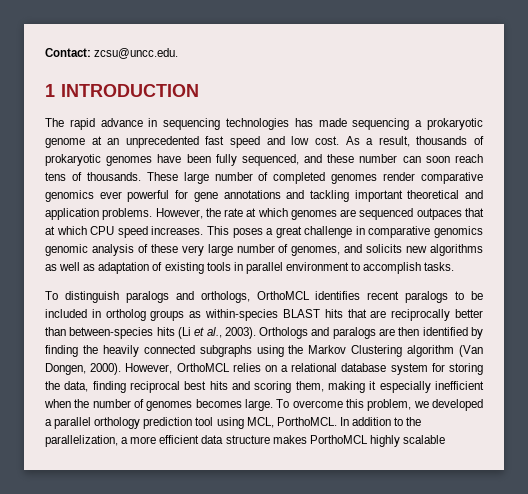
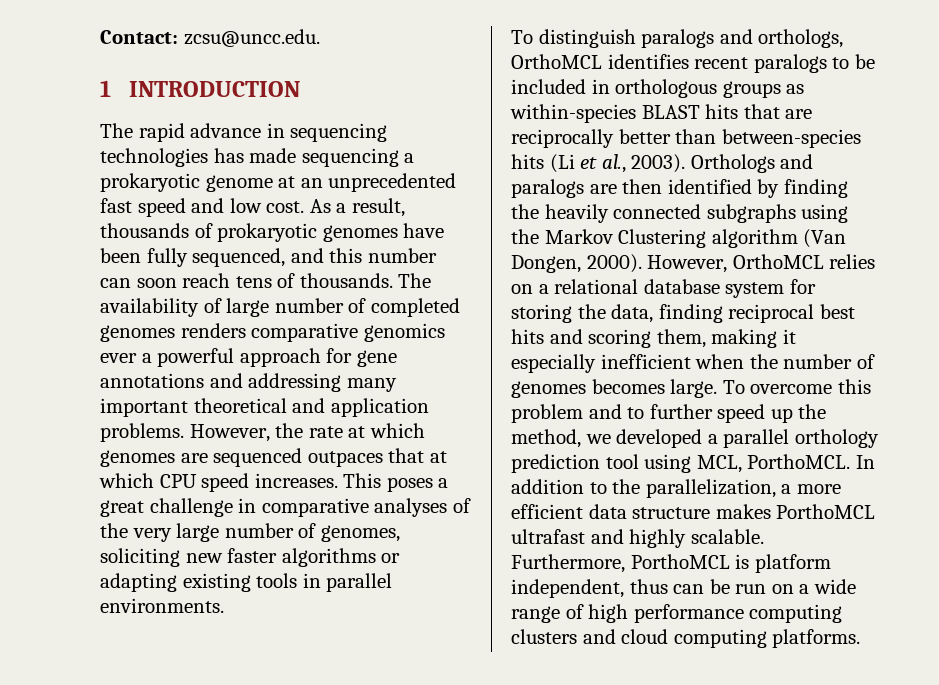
[327,154,355,163] these -> [329,248,363,263] this
[146,172,178,181] These -> [398,273,432,288] [100,298,222,317] The availability of
[383,172,416,181] render -> [180,323,246,338] renders
[127,190,170,202] powerful -> [141,348,321,367] a powerful approach
[309,190,349,202] tackling -> [248,373,397,392] addressing many
[433,226,483,238] [45,244,178,256] genomics genomic analysis of these -> [374,498,471,517] [100,523,128,538] analyses of the
[344,244,483,256] [45,262,455,274] and solicits new algorithms as well as adaptation of existing tools in parallel environment to accomplish tasks. -> [100,548,401,567] [100,573,393,592] [100,598,224,613] soliciting new faster algorithms or adapting existing tools in parallel environments.
[105,309,146,321] ortholog -> [615,79,718,98] orthologous
[367,399,412,411] problem, -> [511,404,827,423] [511,429,581,448] problem and to further speed up the method,
[369,435,445,447] highly scalable -> [511,529,764,548] [511,554,831,573] [511,579,856,598] [511,604,843,623] [511,629,861,648] ultrafast and highly scalable. Furthermore, PorthoMCL is platform independent, thus can be run on a wide range of high performance computing clusters and cloud computing platforms.

